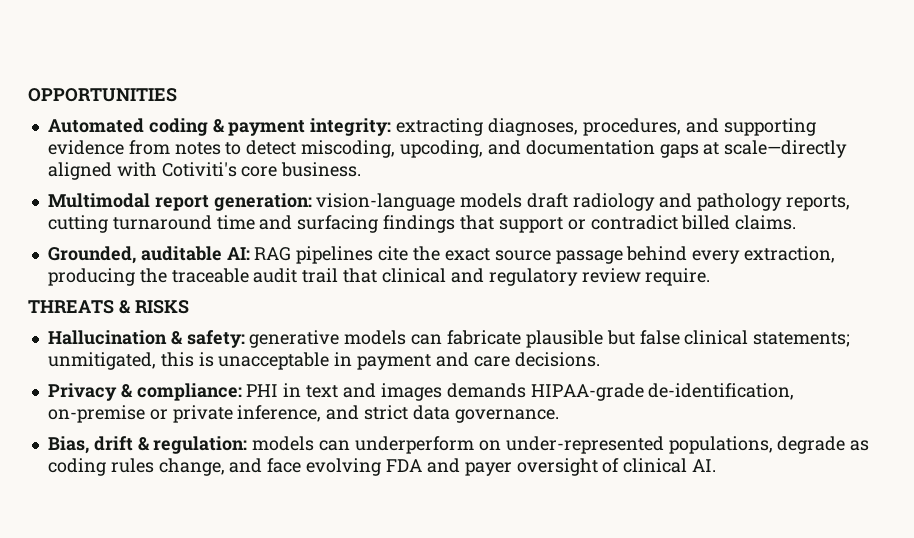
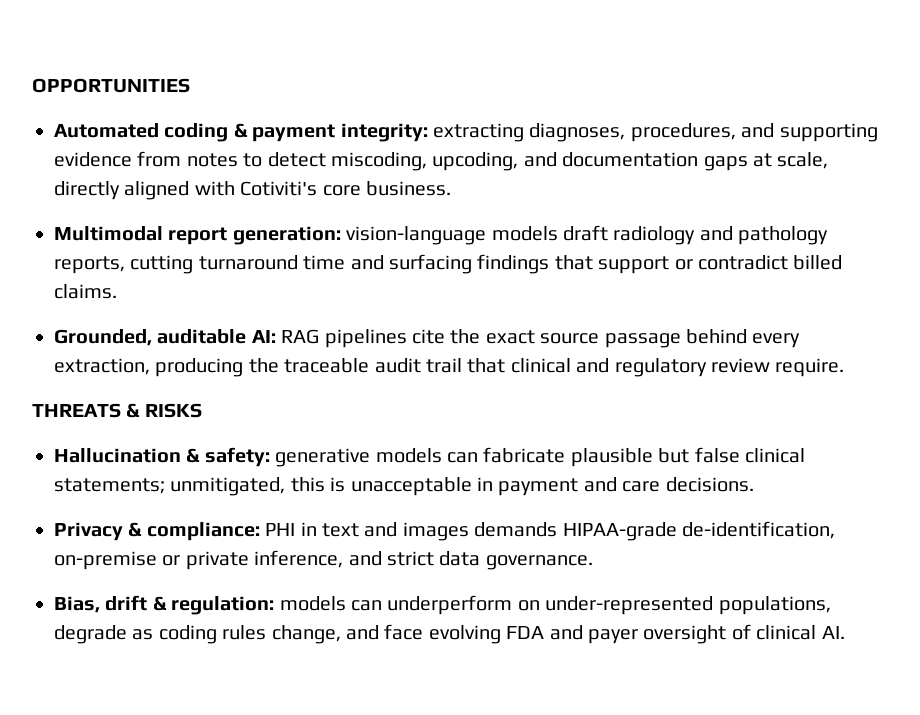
[724,140,848,158] scale—directly -> [777,152,829,169] [54,181,120,200] scale, directly

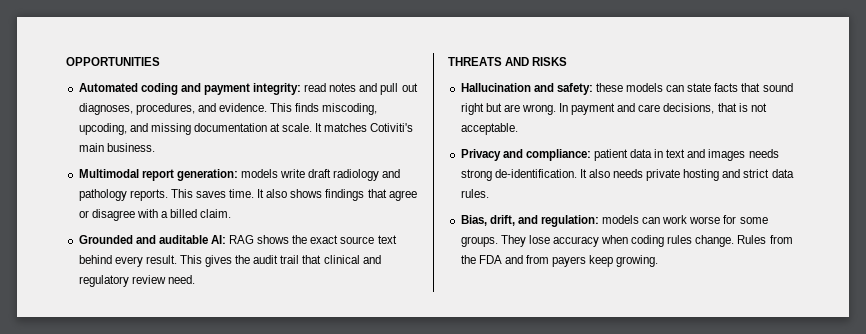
[233,123,248,138] & -> [180,83,201,92] and
[433,123,878,142] [54,151,829,171] [54,181,361,200] extracting diagnoses, procedures, and supporting evidence from notes to detect miscoding, upcoding, and documentation gaps at scale, directly aligned with Cotiviti's core -> [304,83,418,95] [78,103,378,115] [78,123,414,135] [78,143,104,152] read notes and pull out diagnoses, procedures, and evidence. This finds miscoding, upcoding, and missing documentation at scale. It matches Cotiviti's main
[346,226,558,245] vision-language models -> [240,169,306,178] models write
[54,254,843,274] [54,284,117,299] [54,329,152,346] reports, cutting turnaround time and surfacing findings that support or contradict billed claims. // Grounded, -> [129,189,417,201] [78,209,232,221] [78,235,156,244] reports. This saves time. It also shows findings that agree or disagree with a billed claim. // Grounded and
[324,329,445,348] pipelines cite -> [257,235,290,244] shows
[604,333,681,348] passage -> [377,235,397,244] text
[54,358,370,377] extraction, producing the traceable -> [145,255,251,267] result. This gives the
[775,358,845,377] require. -> [167,275,195,284] need.
[126,403,141,418] & -> [505,57,530,66] AND
[186,447,805,467] [54,477,754,496] [54,521,835,541] [54,550,344,570] & safety: generative models can fabricate plausible but false clinical statements; unmitigated, this is unacceptable in payment and care decisions. // Privacy & compliance: PHI in text and images demands HIPAA-grade de-identification, on-premise or private inference, -> [533,83,793,95] [460,103,767,115] [460,123,518,135] [460,149,779,161] [460,169,720,181] and safety: these models can state facts that sound right but are wrong. In payment and care decisions, that is not acceptable. // Privacy and compliance: patient data in text and images needs strong de-identification. It also needs private hosting
[485,555,593,570] governance. -> [460,189,489,198] rules.
[105,595,167,611] drift & -> [489,215,538,226] drift, and
[387,595,831,615] [54,624,845,644] underperform on under-represented populations, degrade as coding rules change, and face evolving FDA and payer oversight of clinical AI. -> [662,215,768,224] [460,235,793,247] [460,255,659,267] work worse for some groups. They lose accuracy when coding rules change. Rules from the FDA and from payers keep growing.

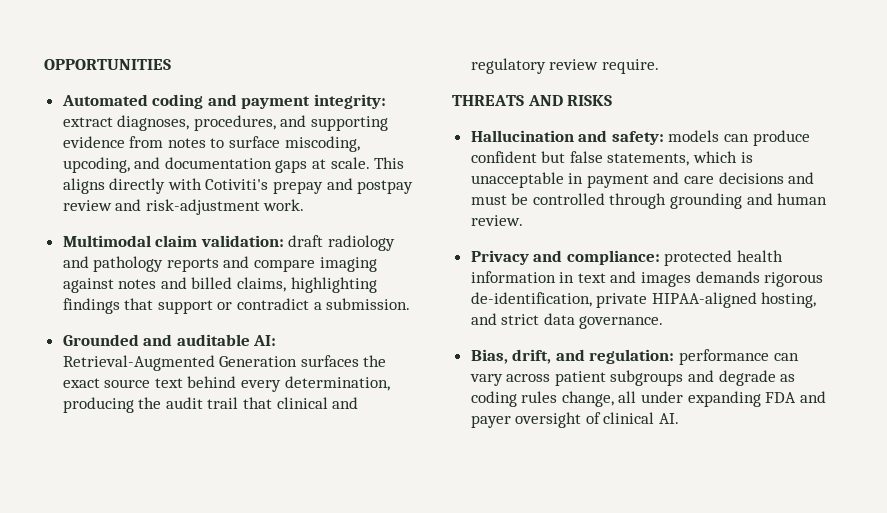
[304,83,418,95] [78,103,378,115] [78,123,414,135] [78,143,155,152] [78,169,401,181] [78,189,417,201] [78,209,232,221] read notes and pull out diagnoses, procedures, and evidence. This finds miscoding, upcoding, and missing documentation at scale. It matches Cotiviti's main business. // Multimodal report generation: models write draft radiology and pathology reports. This saves time. It also shows findings that agree or disagree with a billed claim. -> [62,115,389,131] [62,136,360,152] [62,157,405,173] [62,178,414,194] [62,199,305,215] [62,235,396,251] [62,256,377,272] [62,277,377,293] [62,298,411,314] extract diagnoses, procedures, and supporting evidence from notes to surface miscoding, upcoding, and documentation gaps at scale. This aligns directly with Cotiviti's prepay and postpay review and risk-adjustment work. // Multimodal claim validation: draft radiology and pathology reports and compare imaging against notes and billed claims, highlighting findings that support or contradict a submission.
[229,235,290,244] RAG shows -> [62,355,359,371] Retrieval-Augmented Generation surfaces
[145,255,233,267] result. This gives -> [284,376,390,391] [62,397,134,413] determination, producing
[167,275,195,284] need. -> [601,59,659,74] require.
[595,83,793,92] [460,103,767,115] [460,123,518,135] these models can state facts that sound right but are wrong. In payment and care decisions, that is not acceptable. -> [668,130,810,146] [470,151,753,166] [470,172,815,188] [470,193,828,209] [470,215,523,226] models can produce confident but false statements, which is unacceptable in payment and care decisions and must be controlled through grounding and human review.
[593,149,653,161] patient data -> [664,250,784,266] [470,271,556,283] protected health information
[748,149,779,158] [460,169,720,181] needs strong de-identification. It also needs private hosting -> [695,271,824,287] [470,292,817,308] demands rigorous de-identification, private HIPAA-aligned hosting,
[460,189,489,198] rules. -> [579,316,664,329] governance.
[602,215,768,224] [460,235,793,247] [460,255,659,267] models can work worse for some groups. They lose accuracy when coding rules change. Rules from the FDA and from payers keep growing. -> [679,349,799,365] [469,370,796,386] [470,391,826,407] [470,412,680,428] performance can vary across patient subgroups and degrade as coding rules change, all under expanding FDA and payer oversight of clinical AI.

